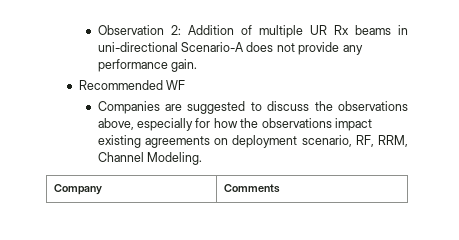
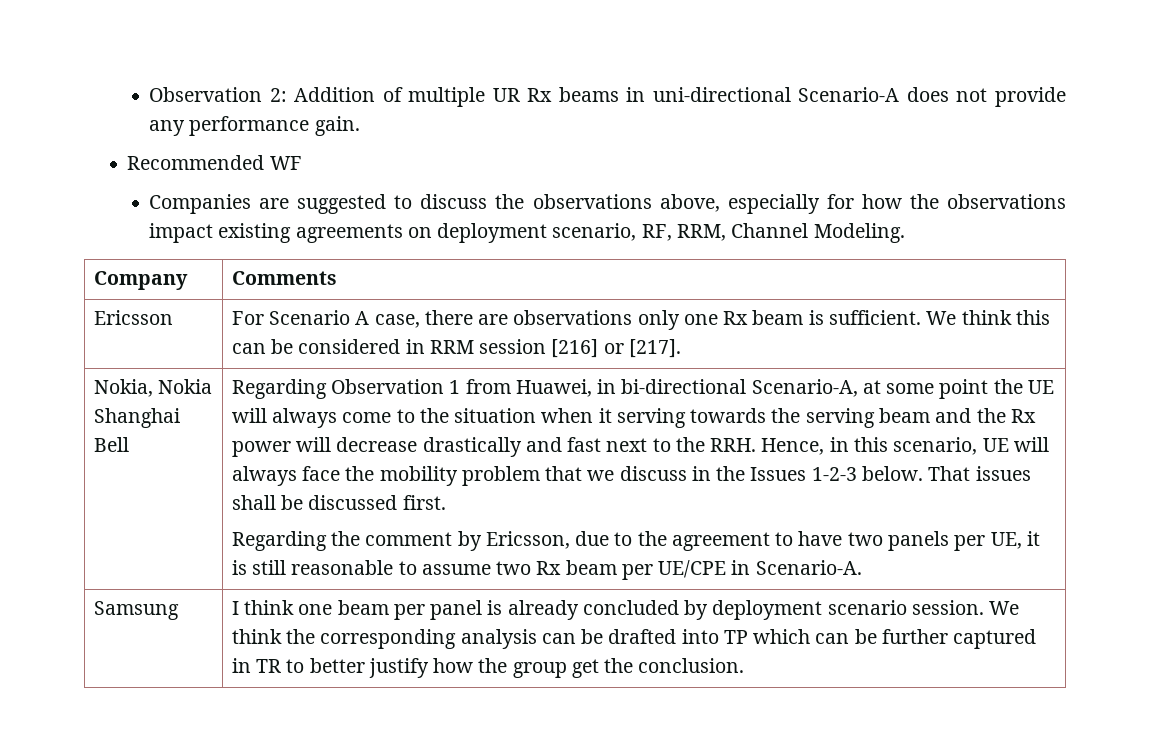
(280, 188) none -> [93,310,173,325] [231,310,1050,330] [231,339,681,358] [93,379,213,397] [93,408,180,428] [93,437,129,452] [231,379,1055,399] [231,408,1036,428] [231,437,1049,457] [231,466,1031,486] [231,495,446,510] [231,531,1040,551] [231,560,862,580] [93,601,179,620] [231,600,1020,620] [231,629,1037,649] [231,658,745,678] // Ericsson | For Scenario A case, there are observations only one Rx beam is sufficient. We think this can be considered in RRM session [216] or [217]. // Nokia, Nokia Shanghai Bell | Regarding Observation 1 from Huawei, in bi-directional Scenario-A, at some point the UE will always come to the situation when it serving towards the serving beam and the Rx power will decrease drastically and fast next to the RRH. Hence, in this scenario, UE will always face the mobility problem that we discuss in the Issues 1-2-3 below. That issues shall be discussed first. // Regarding the comment by Ericsson, due to the agreement to have two panels per UE, it is still reasonable to assume two Rx beam per UE/CPE in Scenario-A. // Samsung | I think one beam per panel is already concluded by deployment scenario session. We think the corresponding analysis can be drafted into TP which can be further captured in TR to better justify how the group get the conclusion.

